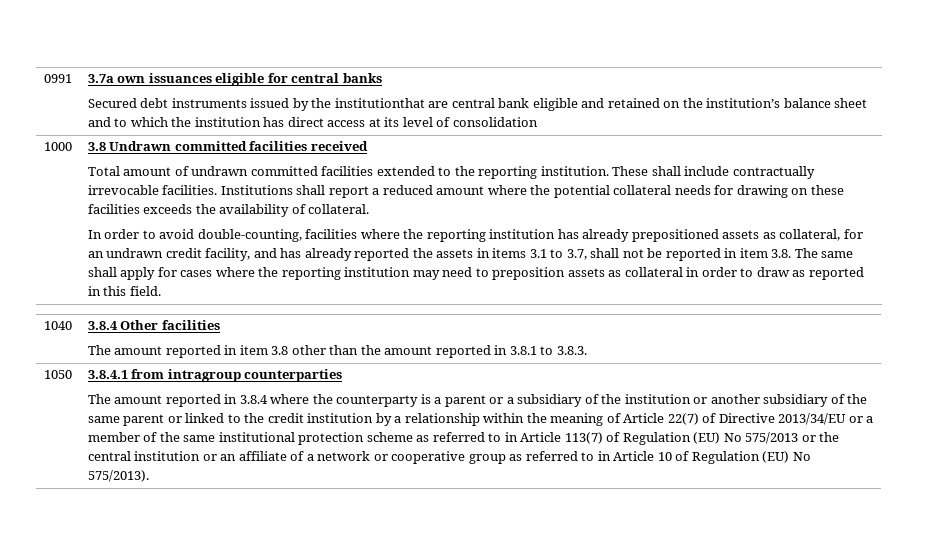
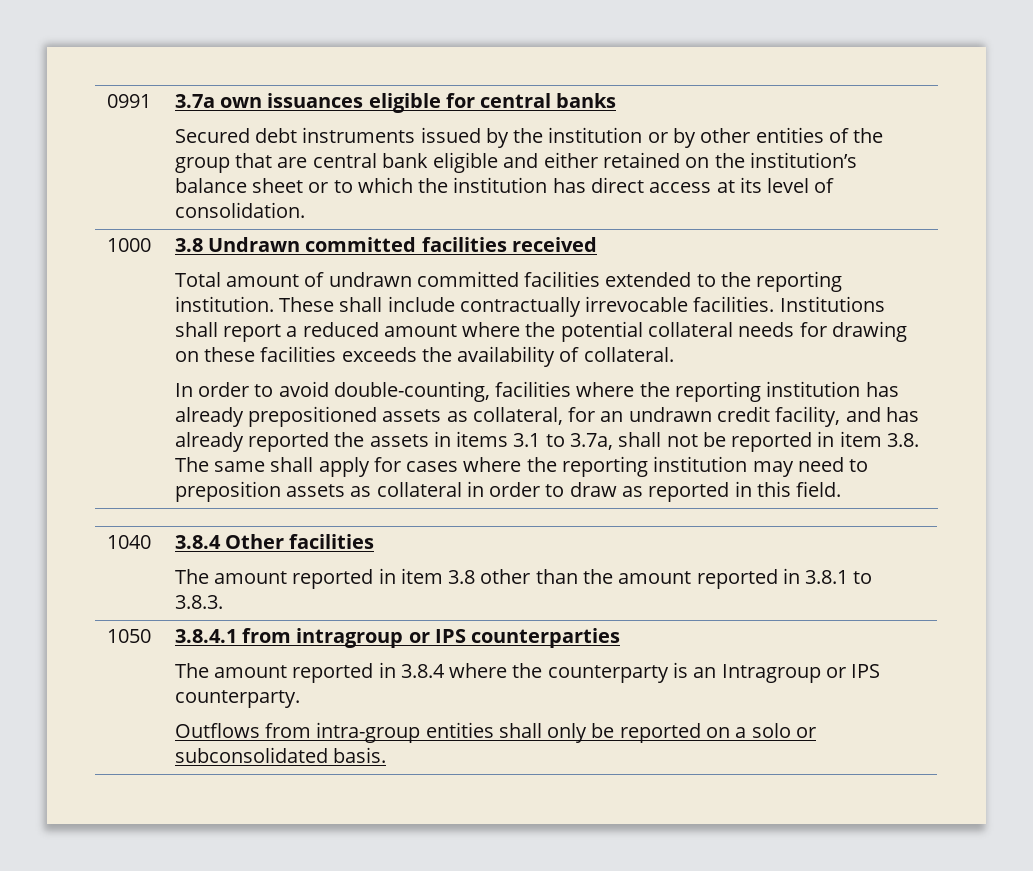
[334,98,425,108] institutionthat -> [548,127,884,148] [174,153,273,173] institution or by other entities of the group that
(605, 103) none -> [543,152,598,168] either
[87,117,111,127] and -> [308,182,329,193] or
[452,117,538,127] consolidation -> [174,202,305,218] consolidation.
[566,249,587,260] 3.7, -> [570,433,614,450] 3.7a,
(241, 375) none -> [408,629,466,643] or IPS
[434,394,868,407] [87,413,874,426] [87,432,840,445] [87,451,811,464] [87,470,149,482] a parent or a subsidiary of the institution or another subsidiary of the same parent or linked to the credit institution by a relationship within the meaning of Article 22(7) of Directive 2013/34/EU or a member of the same institutional protection scheme as referred to in Article 113(7) of Regulation (EU) No 575/2013 or the central institution or an affiliate of a network or cooperative group as referred to in Article 10 of Regulation (EU) No 575/2013). -> [693,664,881,683] [174,690,300,708] [174,722,816,743] [174,747,387,763] an Intragroup or IPS counterparty. // Outflows from intra-group entities shall only be reported on a solo or subconsolidated basis.

